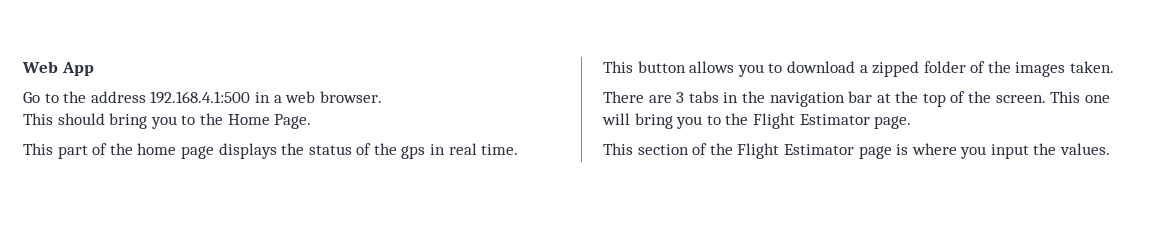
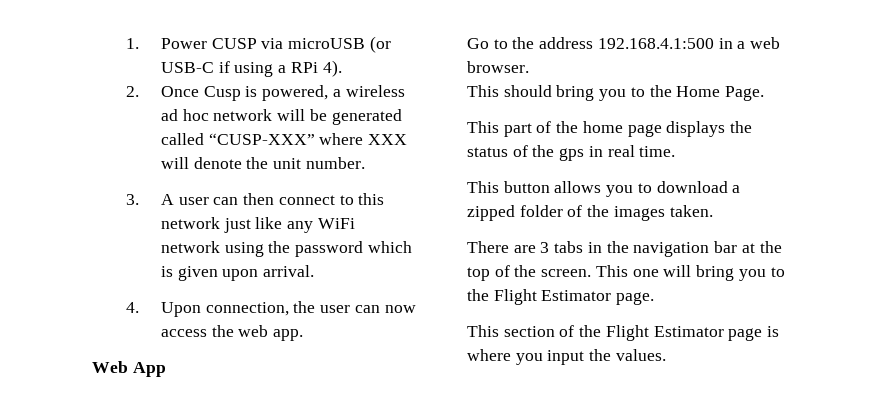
(22, 67) none -> [126,36,391,53] [160,60,342,77] [126,85,405,101] [160,109,402,125] [160,133,408,145] [160,157,365,169] [126,193,385,205] [160,217,355,233] [160,241,412,257] [160,265,315,281] [126,301,416,317] [160,325,304,341] 1. Power CUSP via microUSB (or USB-C if using a RPi 4). // 2. Once Cusp is powered, a wireless ad hoc network will be generated called “CUSP-XXX” where XXX will denote the unit number. // 3. A user can then connect to this network just like any WiFi network using the password which is given upon arrival. // 4. Upon connection, the user can now access the web app. //

